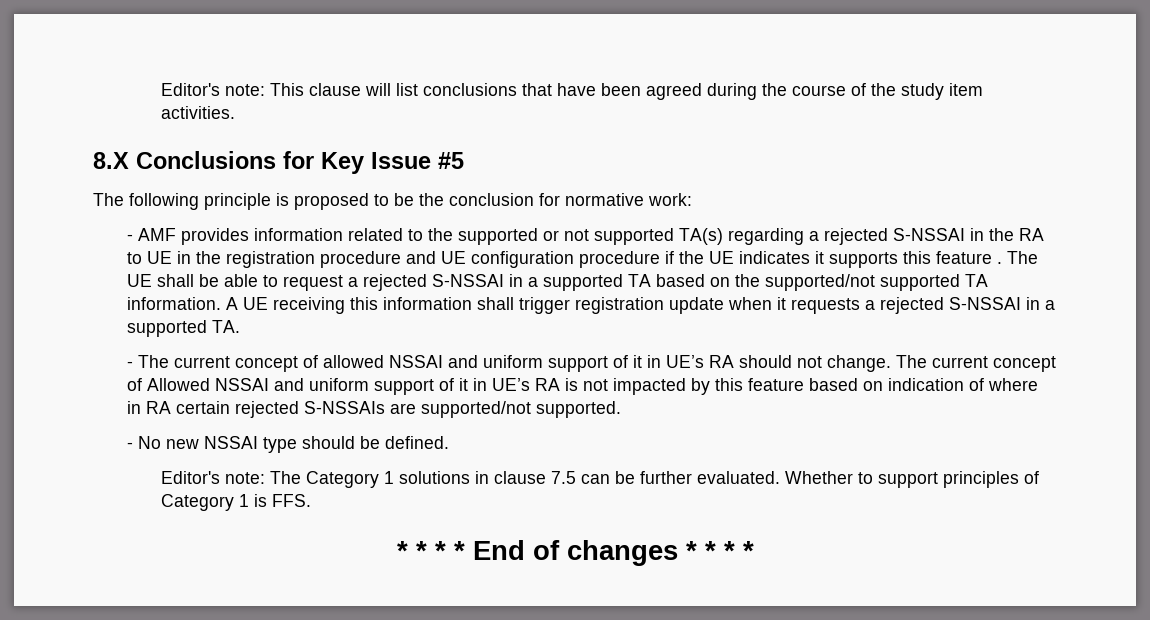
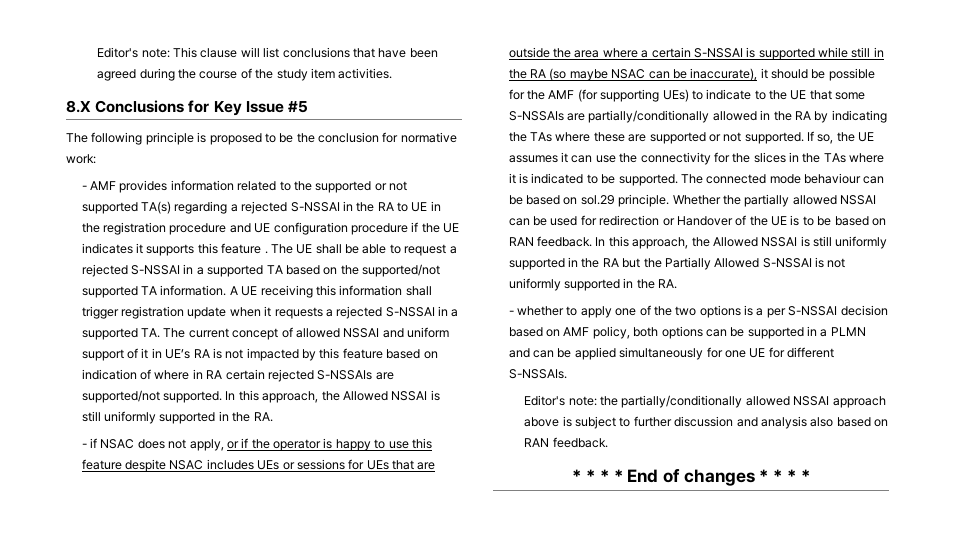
[127,361,134,368] // - -> (161, 333) none
[739,355,1057,372] [127,378,561,395] should not change. The current concept of Allowed NSSAI and uniform support of it in UE’s RA -> (210, 353) none
[127,436,450,453] [161,471,1040,488] [161,494,312,511] // - No new NSSAI type should be defined. // Editor's note: The Category 1 solutions in clause 7.5 can be further evaluated. Whether to support principles of Category 1 is FFS. -> [225,390,440,403] [81,411,273,424] [81,438,432,451] [81,459,436,472] [508,47,884,60] [508,68,875,81] [508,89,866,102] [508,110,887,123] [508,131,875,144] [508,152,885,165] [508,173,885,186] [508,194,877,207] [508,215,886,226] [508,236,888,249] [508,257,846,270] [508,278,678,291] [508,305,888,318] [508,326,866,339] [508,347,835,360] [508,369,567,379] [524,395,886,408] [524,416,889,429] [524,437,608,448] In this approach, the Allowed NSSAI is still uniformly supported in the RA. // - if NSAC does not apply, or if the operator is happy to use this feature despite NSAC includes UEs or sessions for UEs that are outside the area where a certain S-NSSAI is supported while still in the RA (so maybe NSAC can be inaccurate), it should be possible for the AMF (for supporting UEs) to indicate to the UE that some S-NSSAIs are partially/conditionally allowed in the RA by indicating the TAs where these are supported or not supported. If so, the UE assumes it can use the connectivity for the slices in the TAs where it is indicated to be supported. The connected mode behaviour can be based on sol.29 principle. Whether the partially allowed NSSAI can be used for redirection or Handover of the UE is to be based on RAN feedback. In this approach, the Allowed NSSAI is still uniformly supported in the RA but the Partially Allowed S-NSSAI is not uniformly supported in the RA. // - whether to apply one of the two options is a per S-NSSAI decision based on AMF policy, both options can be supported in a PLMN and can be applied simultaneously for one UE for different S-NSSAIs. // Editor's note: the partially/conditionally allowed NSSAI approach above is subject to further discussion and analysis also based on RAN feedback.

